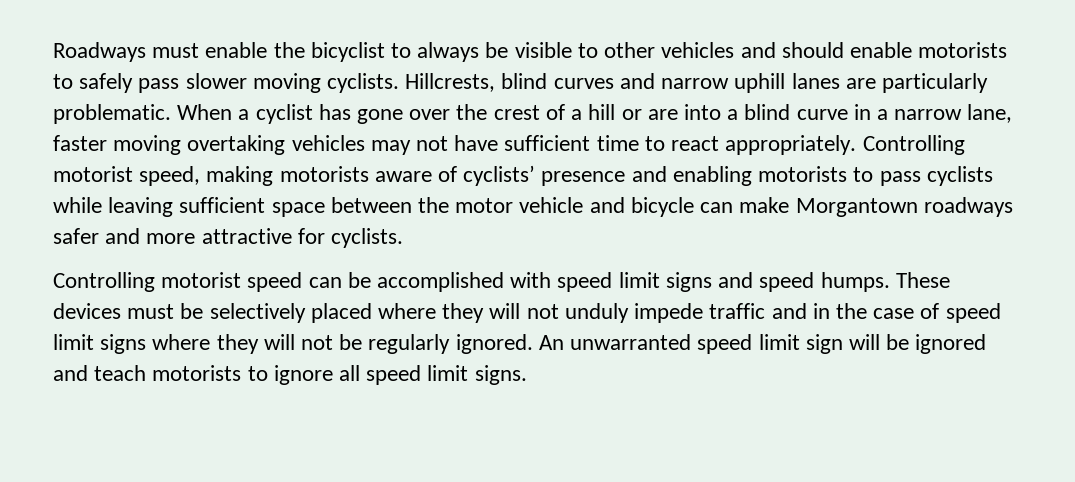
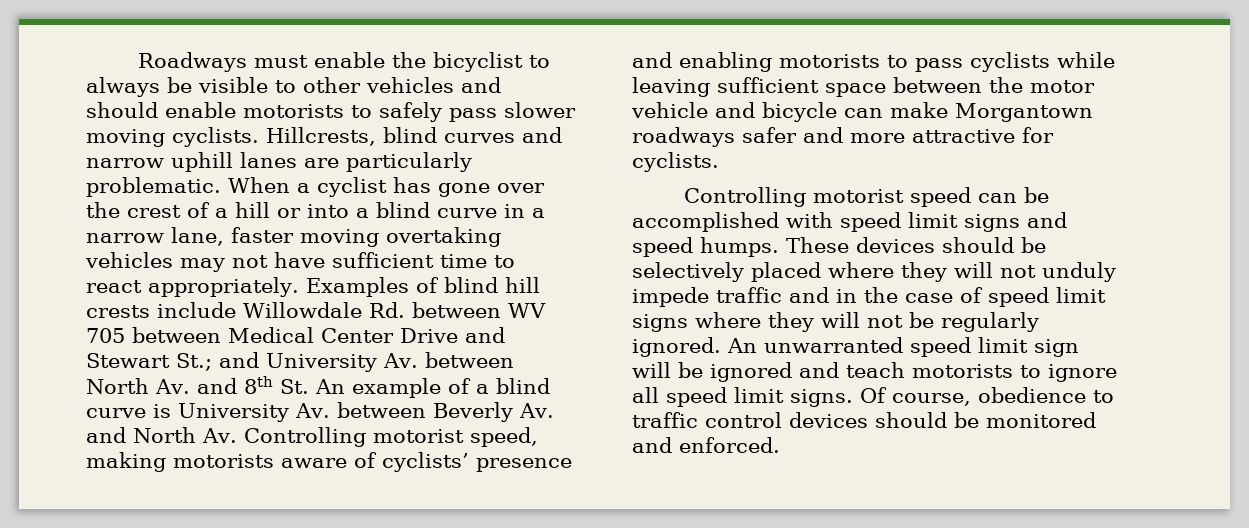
[647,109,678,120] are -> (301, 213) none
(857, 145) none -> [305,277,540,297] [86,302,546,318] [86,327,505,343] [86,352,514,372] [86,376,550,398] [86,402,554,422] [86,427,237,443] Examples of blind hill crests include Willowdale Rd. between WV 705 between Medical Center Drive and Stewart St.; and University Av. between North Av. and 8th St. An example of a blind curve is University Av. between Beverly Av. and North Av.
[127,304,175,319] must -> [942,237,1014,253] should
(527, 375) none -> [860,387,1114,406] [632,412,1096,428] [632,437,780,453] Of course, obedience to traffic control devices should be monitored and enforced.

